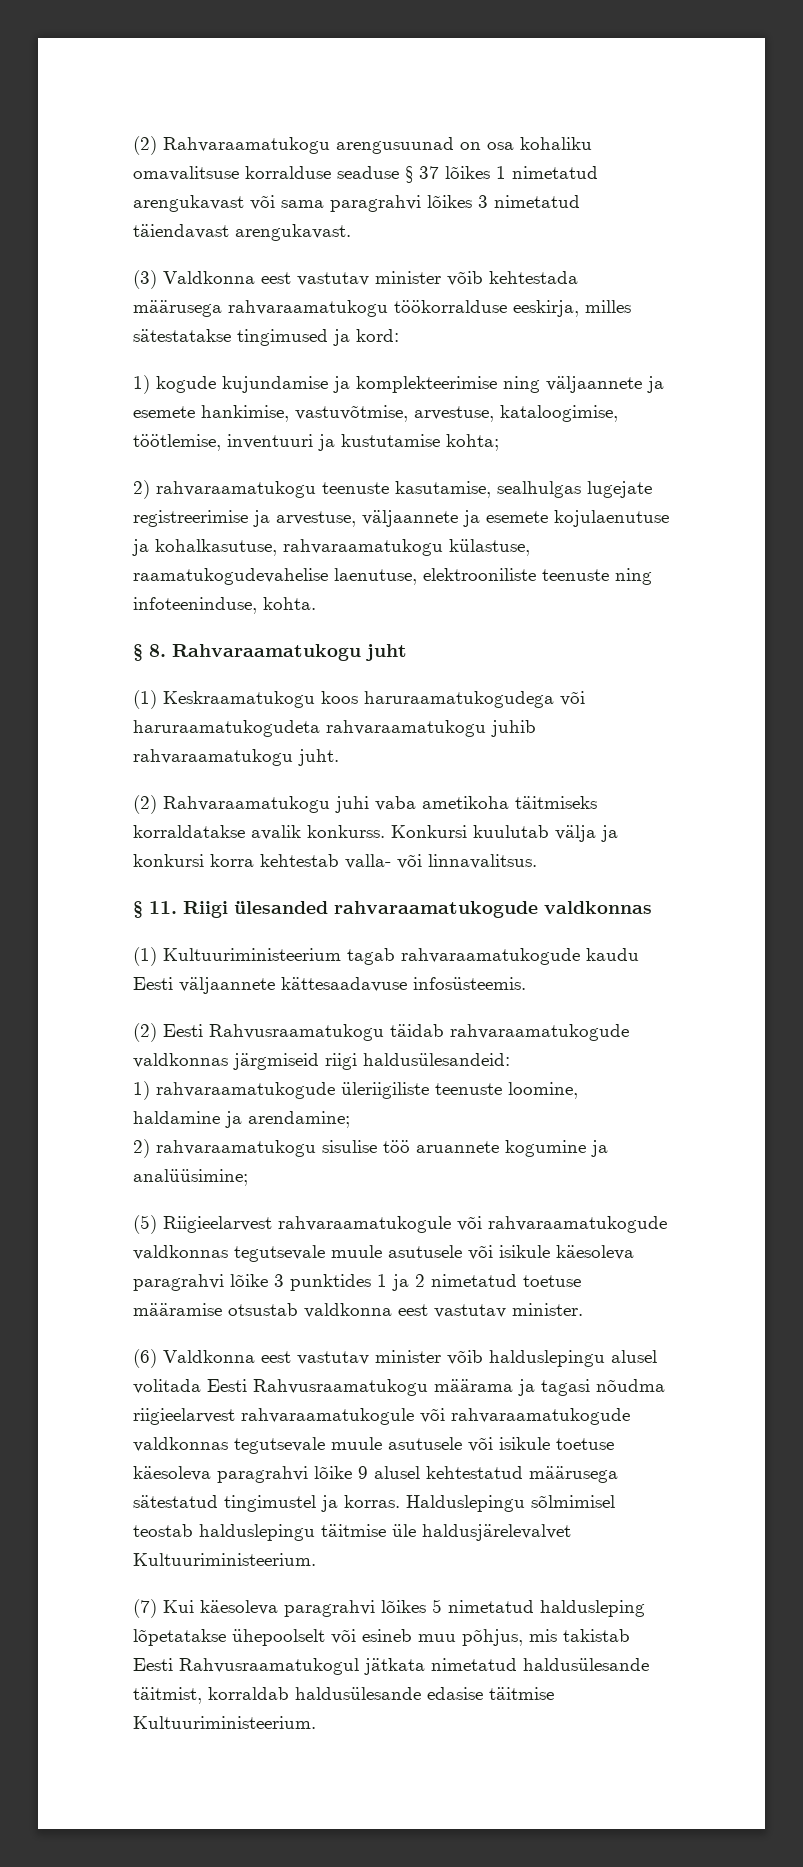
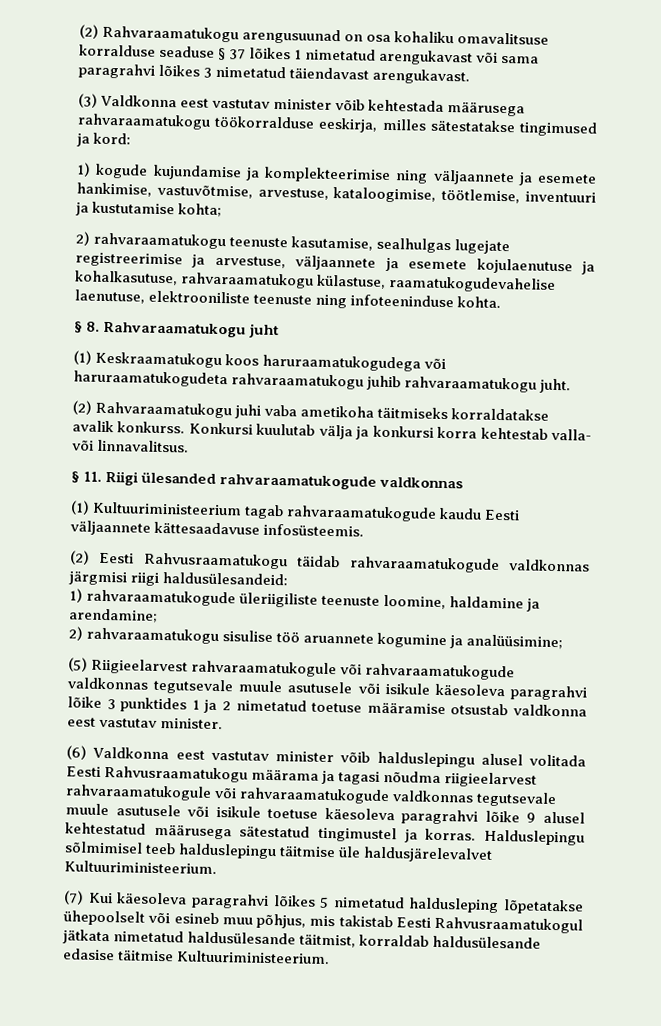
[133,597,257,614] infoteeninduse, -> [350,294,455,308] infoteeninduse
[233,1053,319,1070] järgmiseid -> [68,570,127,586] järgmisi
[133,1524,193,1537] teostab -> [145,842,177,855] teeb

